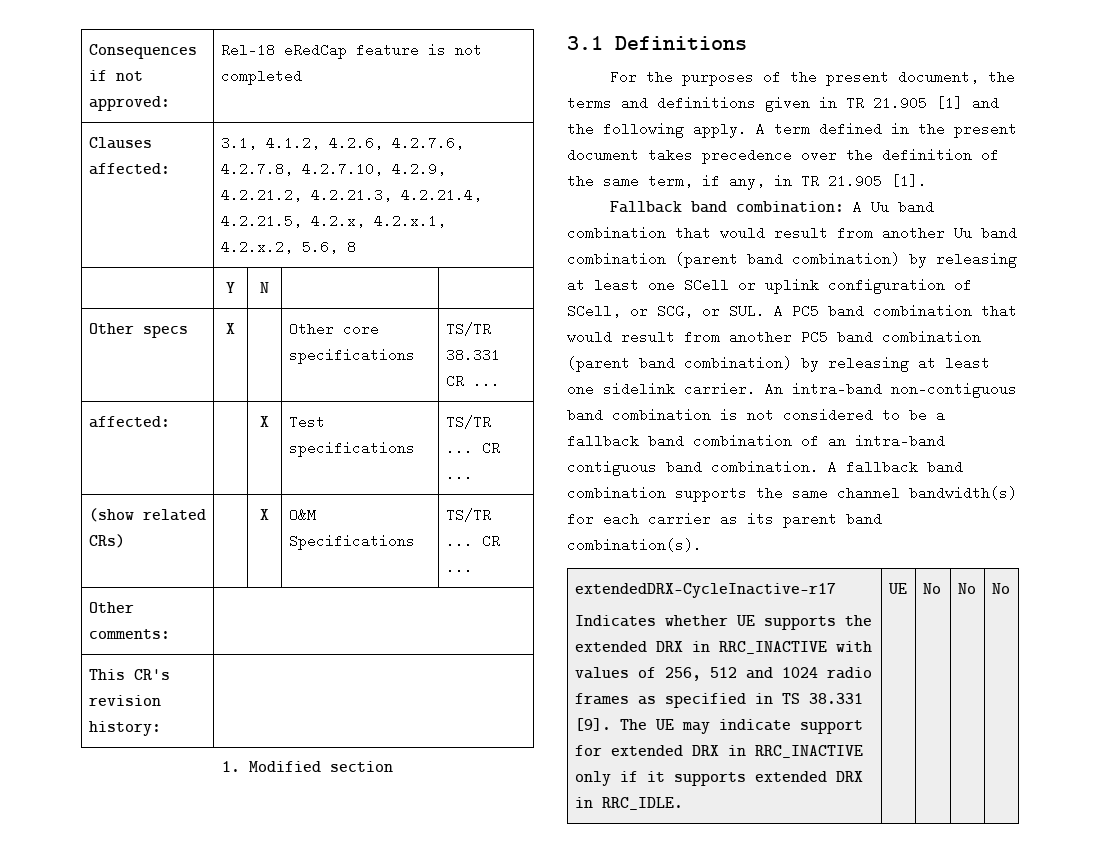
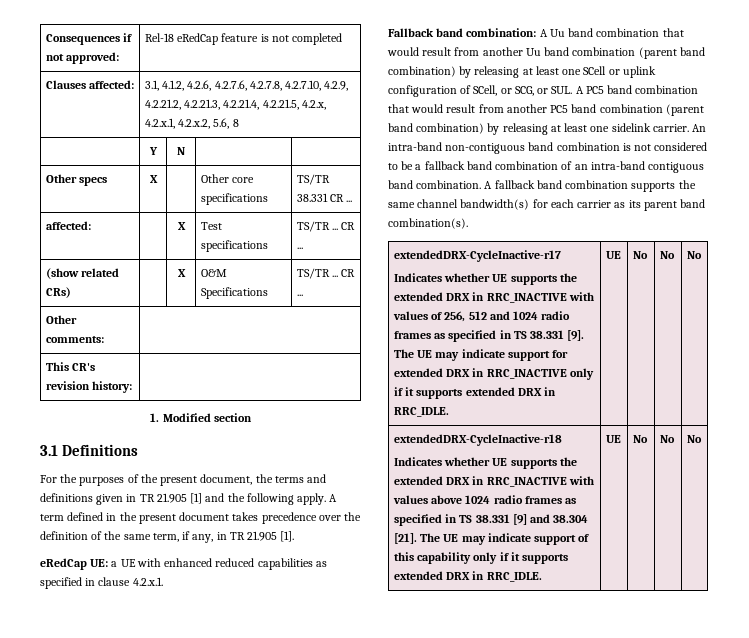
(927, 181) none -> [40,558,327,570] [40,577,163,589] // eRedCap UE: a UE with enhanced reduced capabilities as specified in clause 4.2.x.1.
(1010, 588) none -> [393,434,562,446] [393,457,577,469] [393,476,594,487] [392,495,577,504] [393,514,589,526] [393,533,590,545] [393,552,569,564] [393,571,542,582] [605,435,621,443] [632,435,648,443] [659,435,675,443] [686,435,702,443] // extendedDRX-CycleInactive-r18 // Indicates whether UE supports the extended DRX in RRC_INACTIVE with values above 1024 radio frames as specified in TS 38.331 [9] and 38.304 [21]. The UE may indicate support of this capability only if it supports extended DRX in RRC_IDLE. | UE | No | No | No

